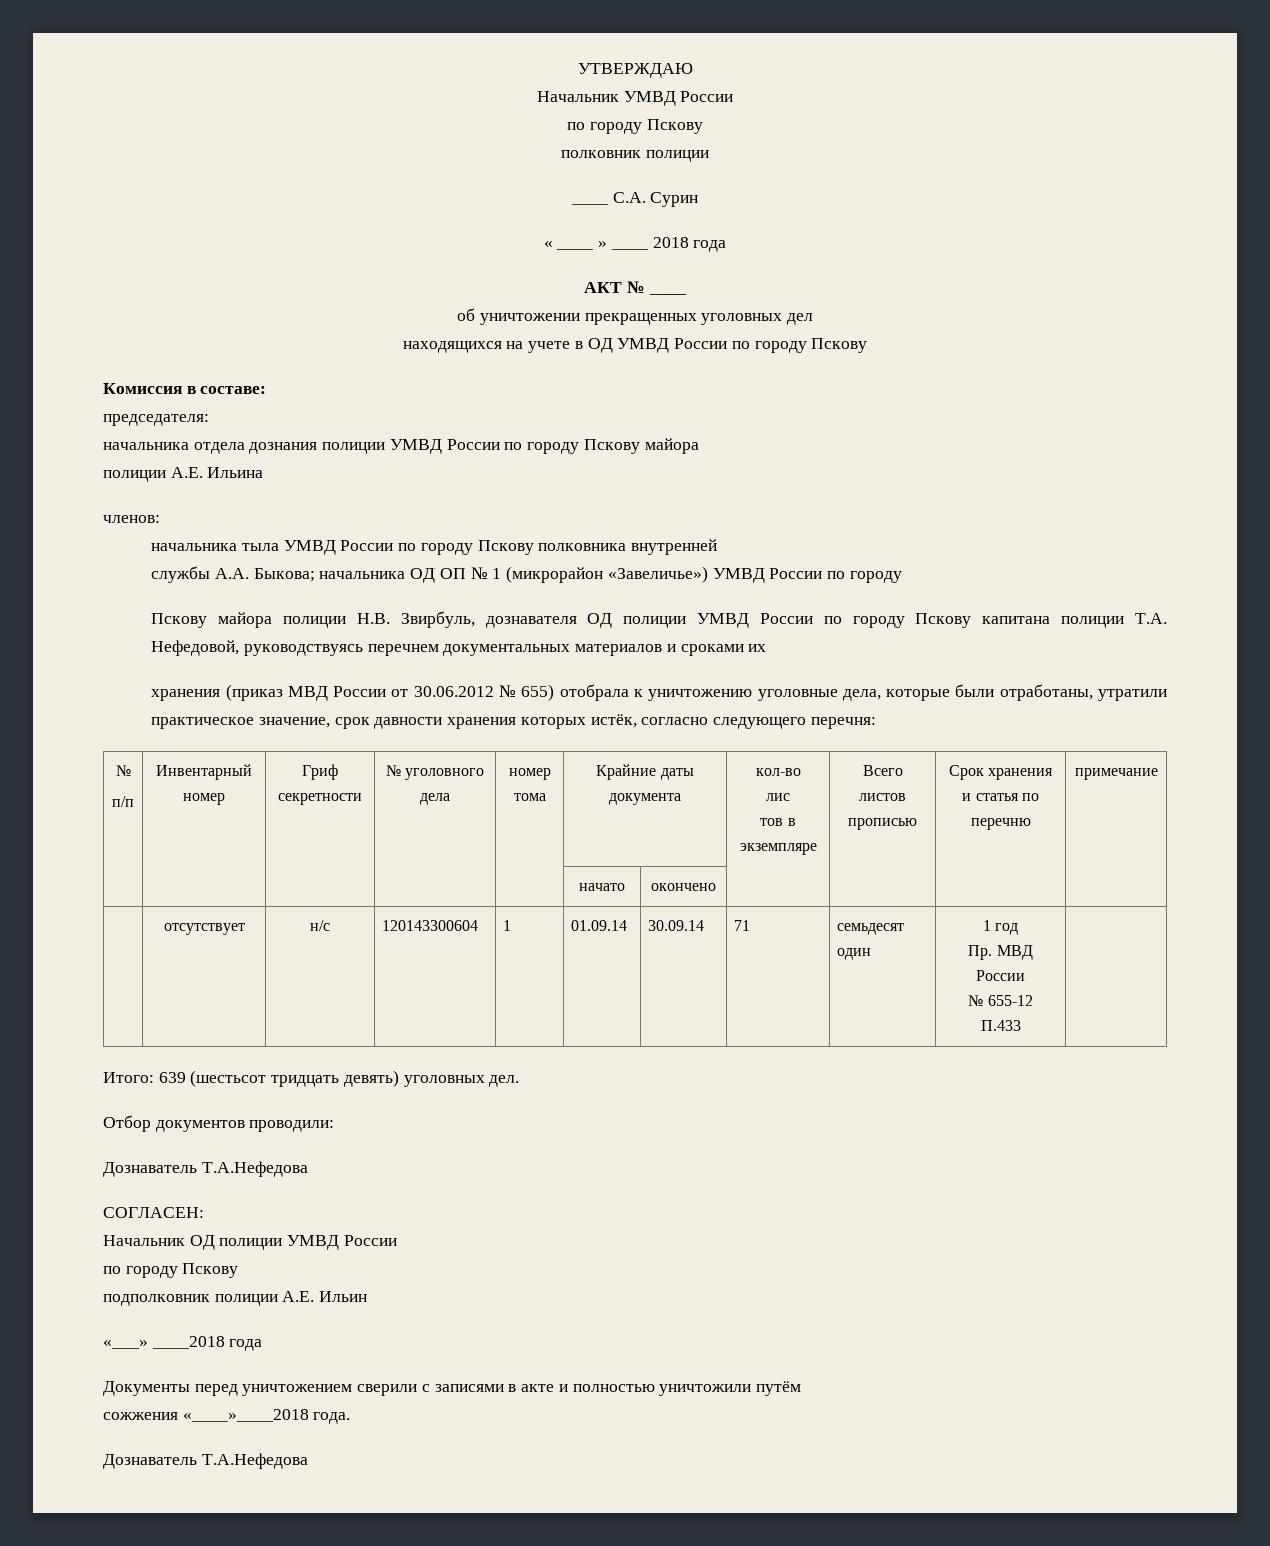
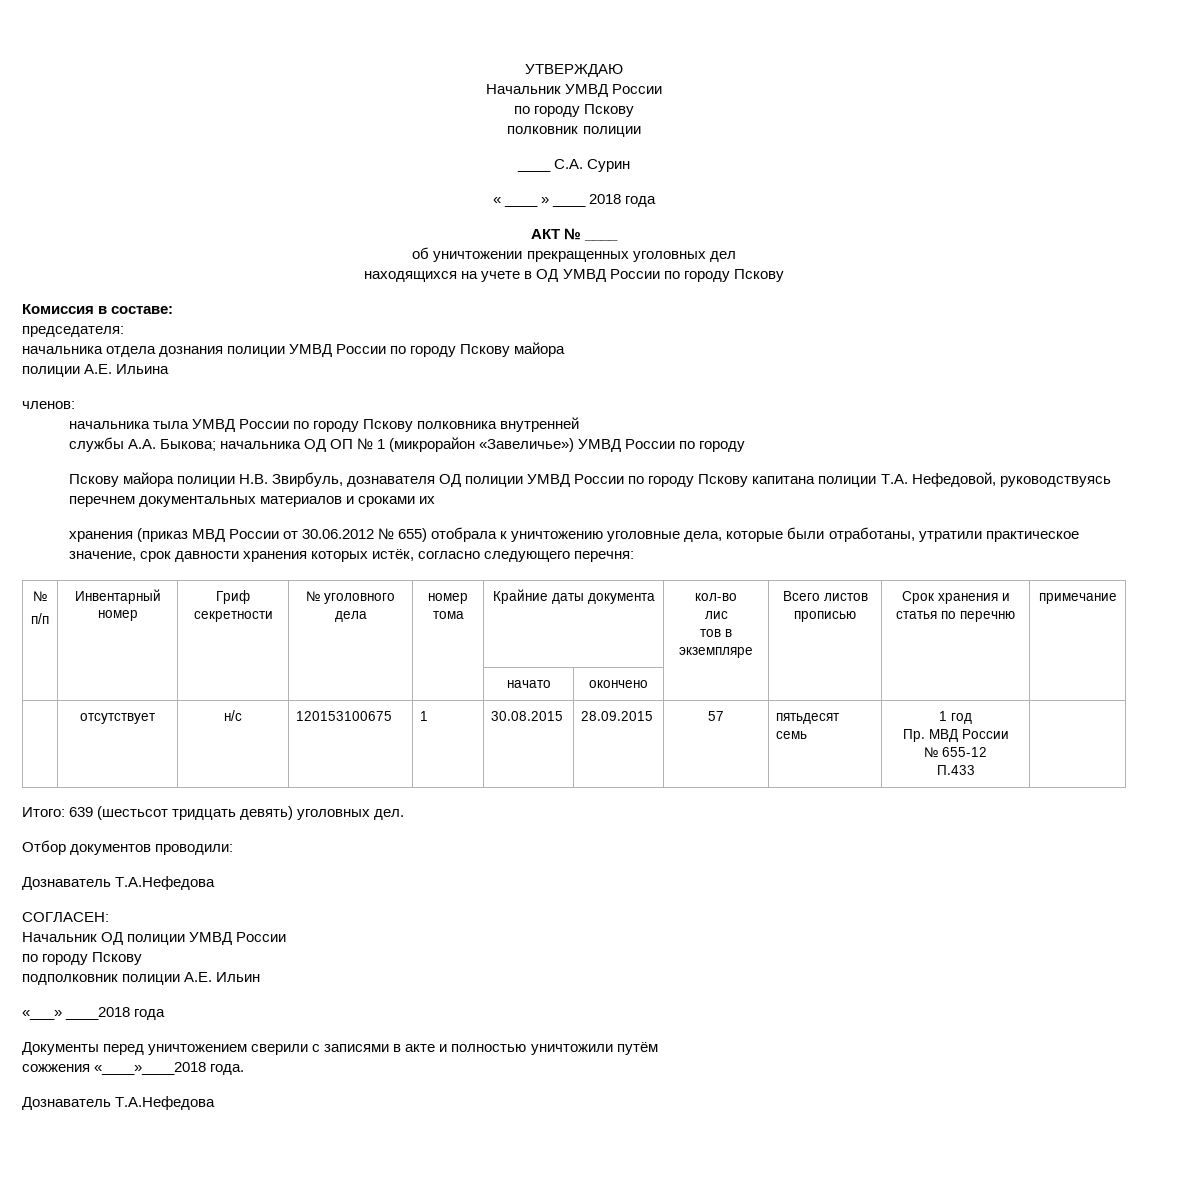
[382,920,479,931] [503,920,512,931] [571,920,628,931] [648,920,705,931] [734,920,751,931] [837,923,905,935] [837,948,872,960] 120143300604 | 1 | 01.09.14 | 30.09.14 | 71 | семьдесят один -> [296,711,393,721] [420,711,429,721] [491,711,564,721] [581,711,654,721] [708,711,724,721] [776,713,840,724] [776,731,808,739] 120153100675 | 1 | 30.08.2015 | 28.09.2015 | 57 | пятьдесят семь

